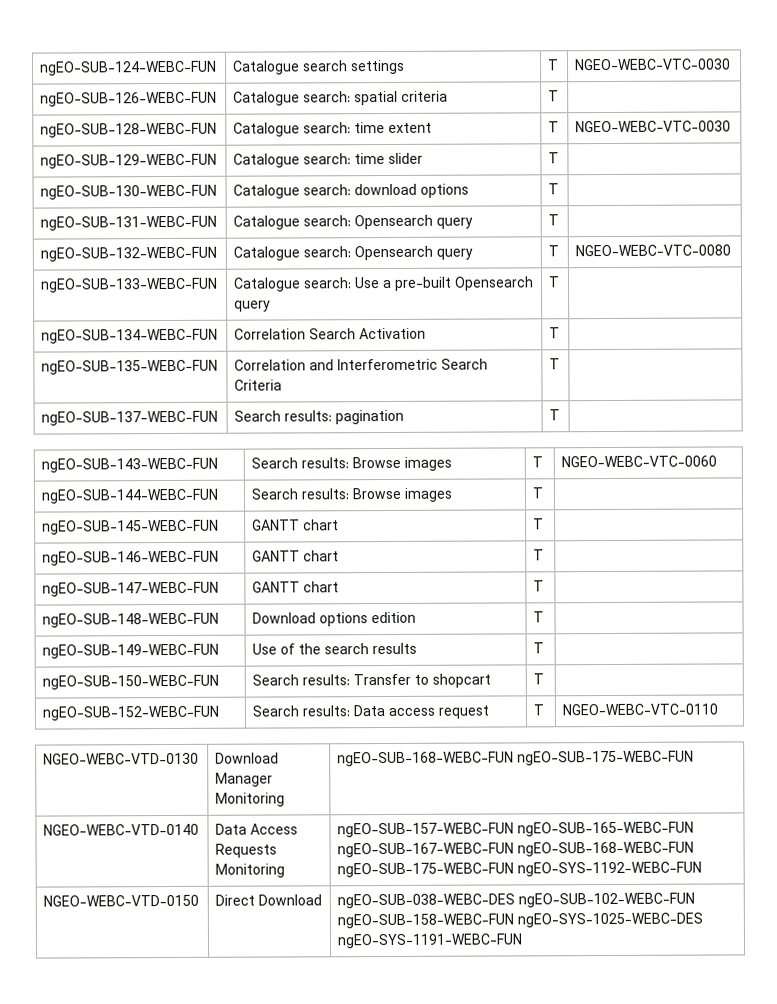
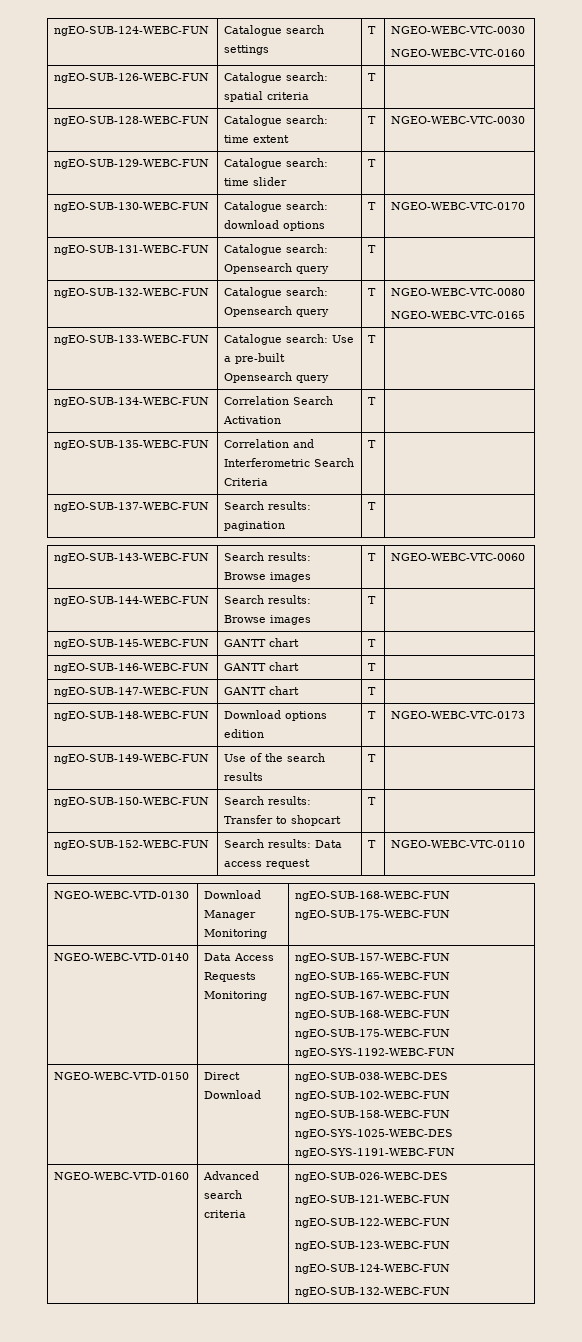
(732, 64) none -> [391,49,526,57] // NGEO-WEBC-VTC-0160
(560, 189) none -> [391,202,526,210] NGEO-WEBC-VTC-0170
(732, 250) none -> [391,311,526,319] // NGEO-WEBC-VTC-0165
(545, 617) none -> [391,711,526,719] NGEO-WEBC-VTC-0173
(524, 941) none -> [54,1172,190,1180] [203,1171,260,1180] [204,1190,243,1199] [204,1210,247,1218] [295,1172,449,1182] [295,1195,451,1205] [295,1218,451,1228] [295,1241,451,1251] [295,1264,451,1274] [295,1287,451,1297] // NGEO-WEBC-VTD-0160 | Advanced search criteria | ngEO-SUB-026-WEBC-DES // ngEO-SUB-121-WEBC-FUN // ngEO-SUB-122-WEBC-FUN // ngEO-SUB-123-WEBC-FUN // ngEO-SUB-124-WEBC-FUN // ngEO-SUB-132-WEBC-FUN

